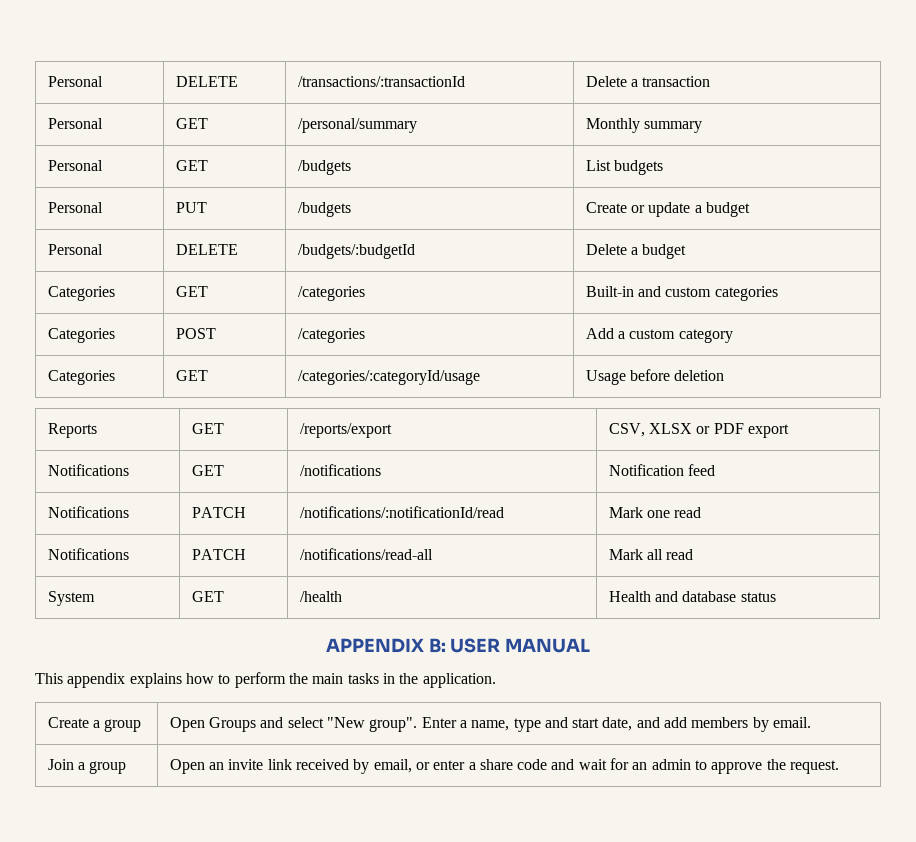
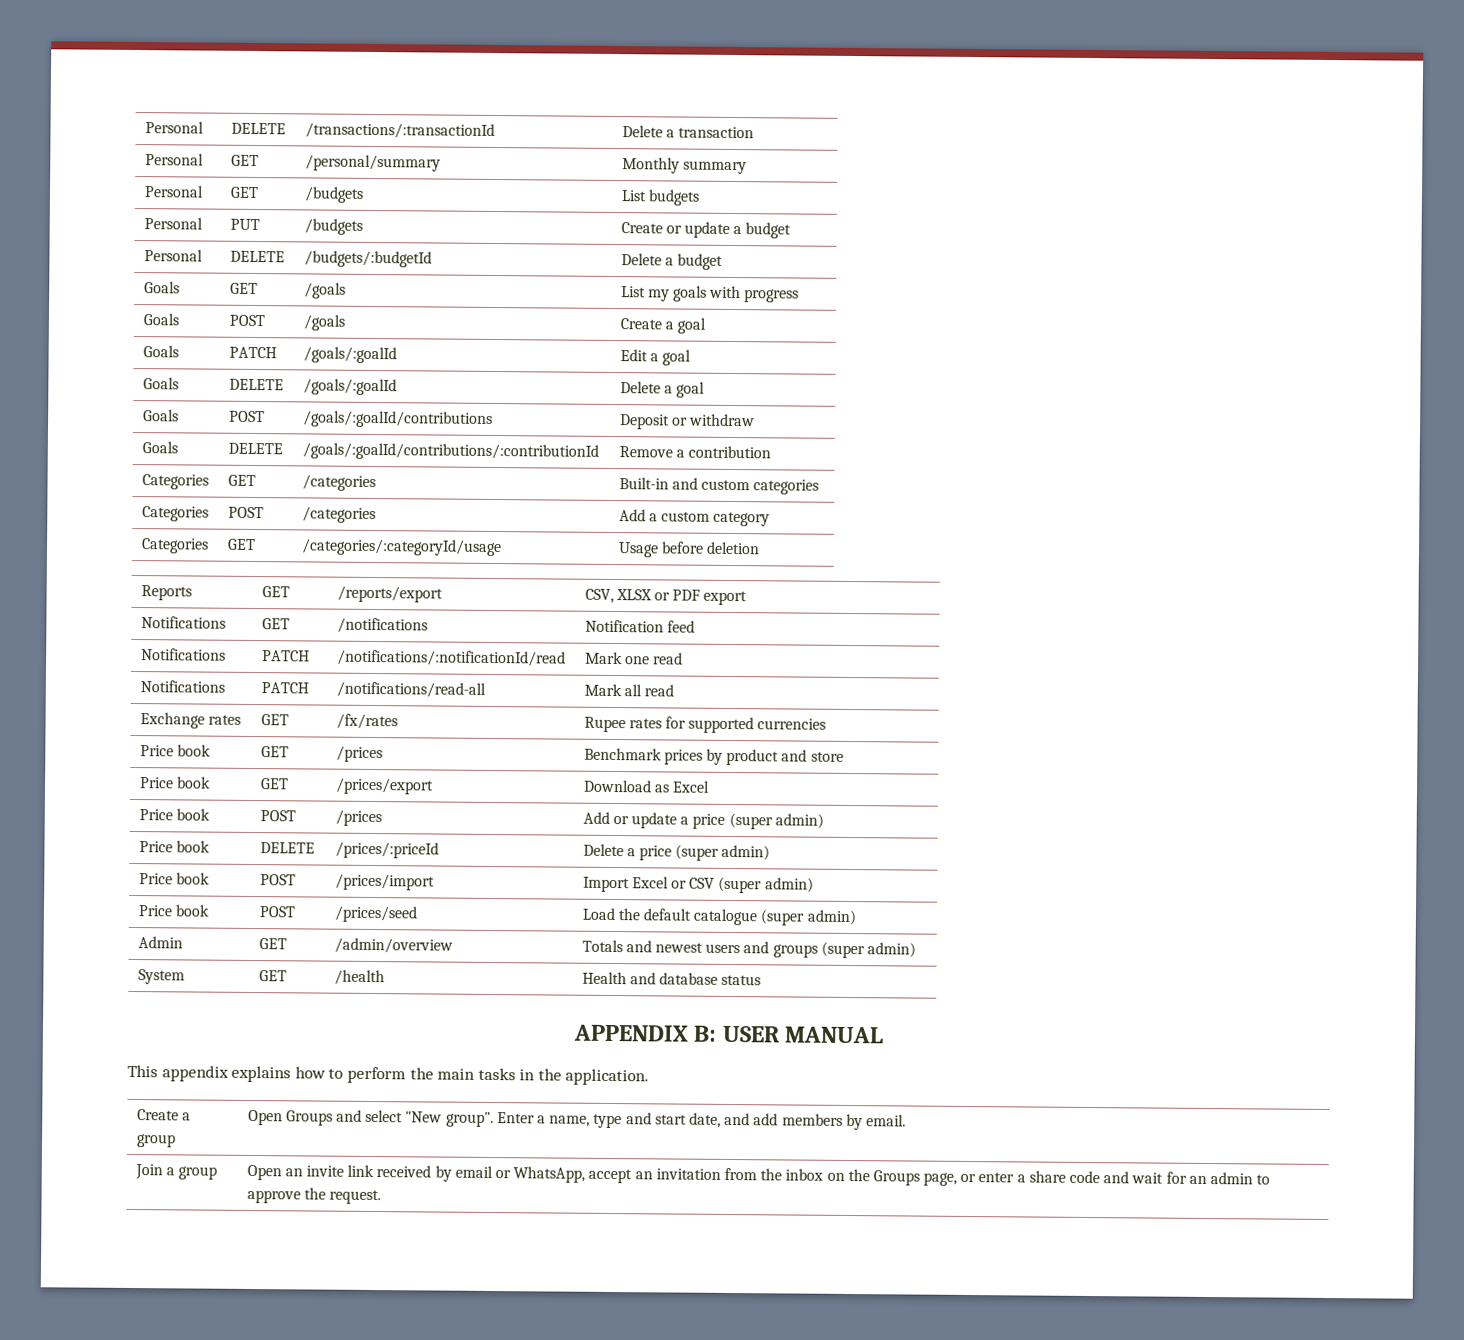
(687, 251) none -> [143,281,180,294] [229,282,258,295] [303,282,346,299] [620,285,800,303] [142,313,179,326] [228,314,265,327] [302,314,345,331] [619,317,707,334] [142,345,179,358] [228,346,277,359] [302,346,397,364] [619,349,692,366] [142,377,179,390] [228,378,284,391] [302,378,397,396] [619,381,706,398] [142,409,179,422] [228,410,265,423] [302,410,493,428] [619,413,756,430] [141,441,178,454] [227,442,283,455] [301,442,599,461] [618,445,772,459] // Goals | GET | /goals | List my goals with progress // Goals | POST | /goals | Create a goal // Goals | PATCH | /goals/:goalId | Edit a goal // Goals | DELETE | /goals/:goalId | Delete a goal // Goals | POST | /goals/:goalId/contributions | Deposit or withdraw // Goals | DELETE | /goals/:goalId/contributions/:contributionId | Remove a contribution
(694, 554) none -> [139,712,241,729] [260,714,289,726] [335,713,398,730] [583,716,827,734] [139,744,211,757] [260,746,289,758] [335,745,383,763] [583,747,844,766] [138,776,211,789] [259,778,289,790] [334,777,434,795] [582,779,711,793] [138,808,210,821] [259,810,296,822] [334,809,382,827] [582,811,824,830] [138,840,210,853] [259,842,315,854] [334,841,439,859] [582,843,771,861] [138,872,210,885] [259,874,296,886] [334,873,435,891] [582,876,814,894] [137,904,210,917] [258,906,296,918] [333,905,418,923] [581,907,856,926] [137,936,183,949] [258,938,287,950] [333,937,453,954] [581,939,917,959] // Exchange rates | GET | /fx/rates | Rupee rates for supported currencies // Price book | GET | /prices | Benchmark prices by product and store // Price book | GET | /prices/export | Download as Excel // Price book | POST | /prices | Add or update a price (super admin) // Price book | DELETE | /prices/:priceId | Delete a price (super admin) // Price book | POST | /prices/import | Import Excel or CSV (super admin) // Price book | POST | /prices/seed | Load the default catalogue (super admin) // Admin | GET | /admin/overview | Totals and newest users and groups (super admin)
[373,759,412,773] email, -> [454,1165,958,1186] email or WhatsApp, accept an invitation from the inbox on the Groups page,

